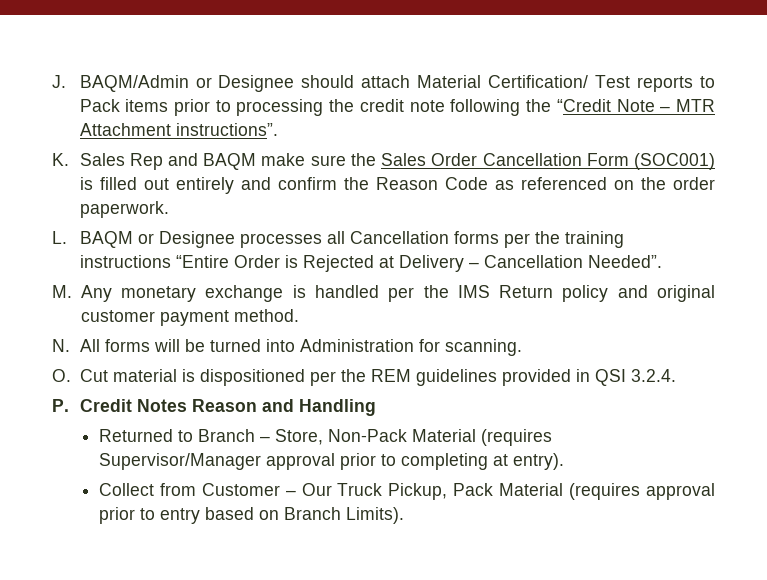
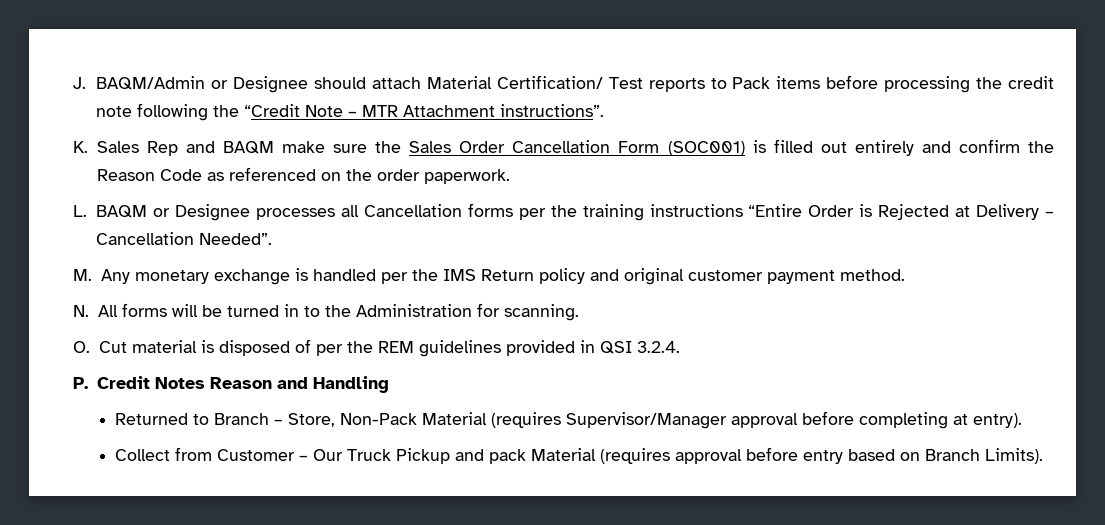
[174,99,231,116] prior to -> [826,75,879,89] before
[265,339,295,352] into -> [283,304,351,317] in to the
[199,369,305,386] dispositioned -> [218,339,311,356] disposed of
[339,453,396,470] prior to -> [802,411,855,425] before
[388,483,494,500] Pickup, Pack -> [396,448,527,464] Pickup and pack
[98,507,155,524] prior to -> [746,447,799,461] before

